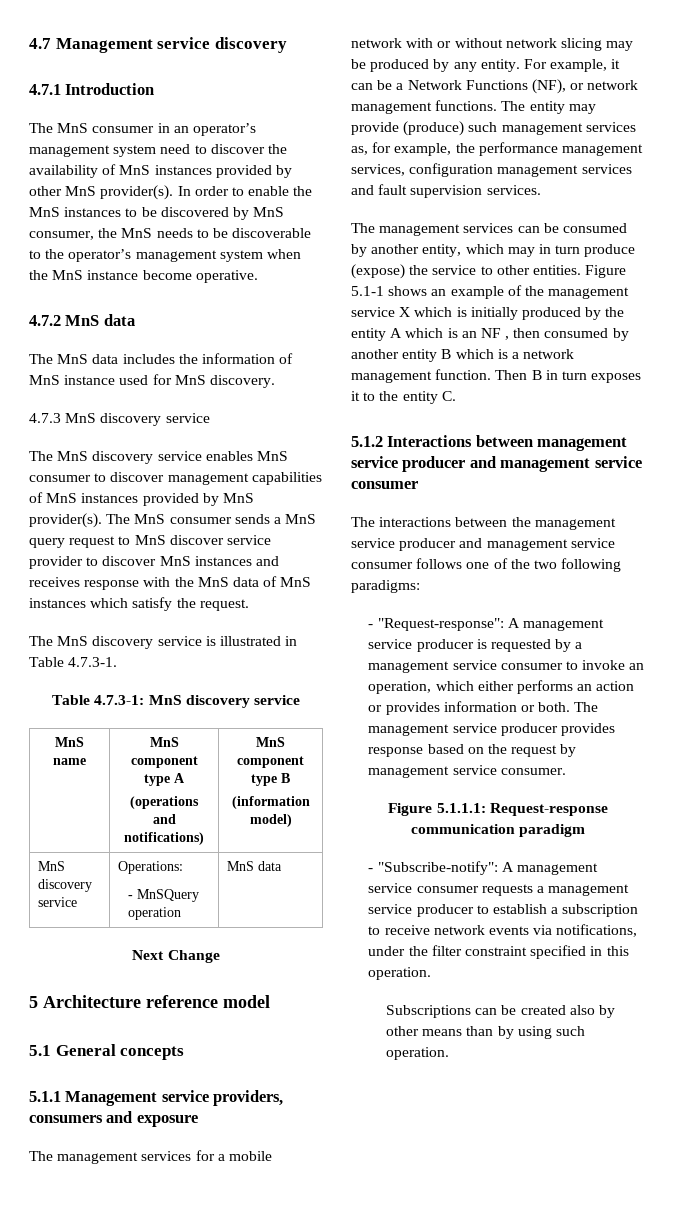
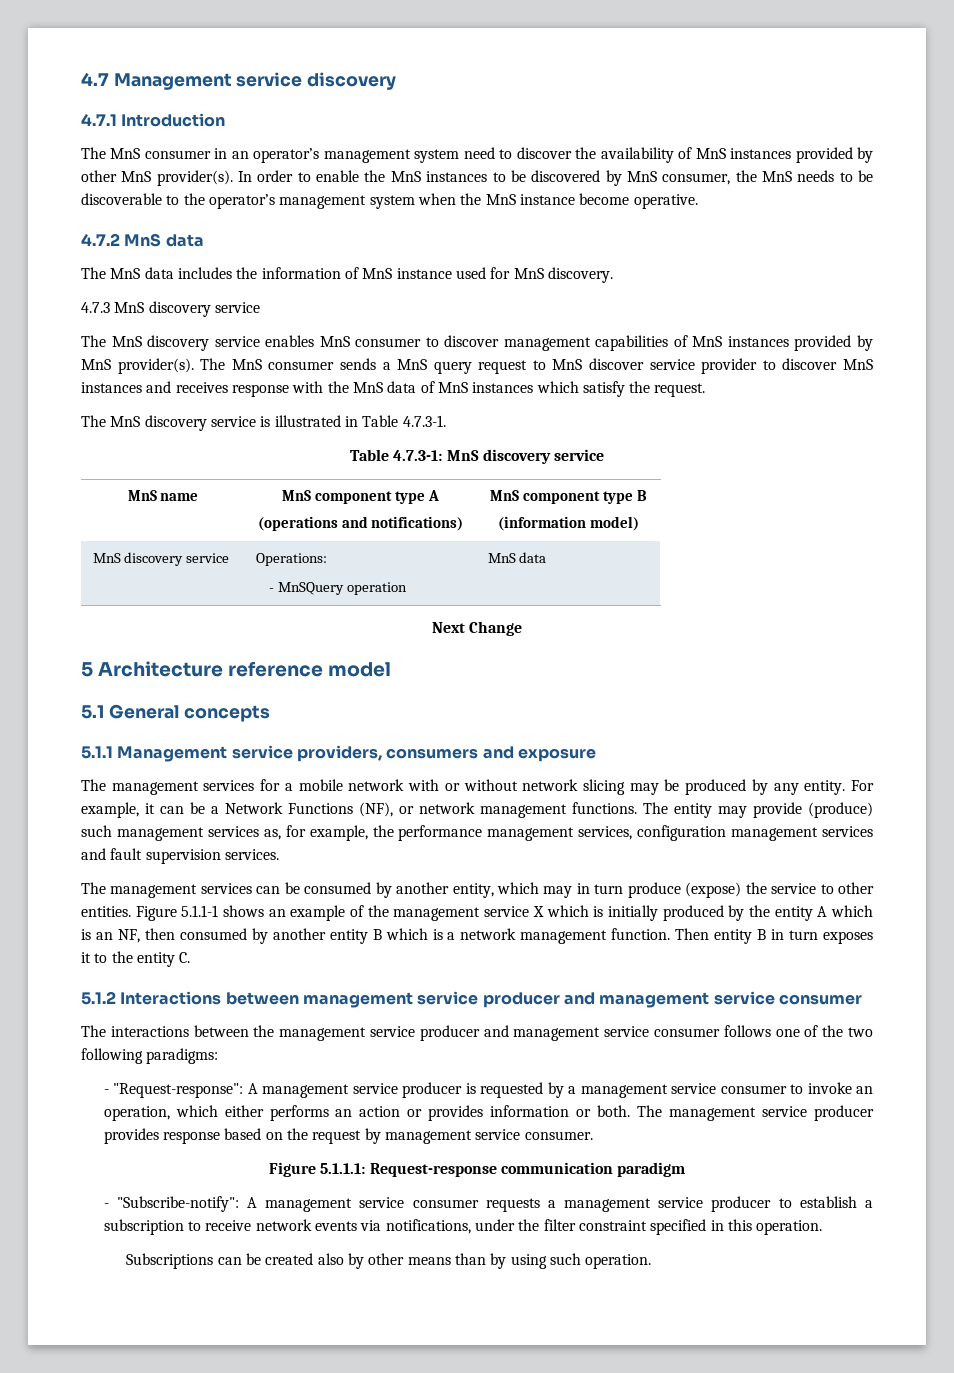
[351,286,384,296] 5.1-1 -> [181,905,219,917] 5.1.1-1
[480,328,510,340] NF , -> [117,929,140,943] NF,
(528, 375) none -> [714,929,753,944] entity

